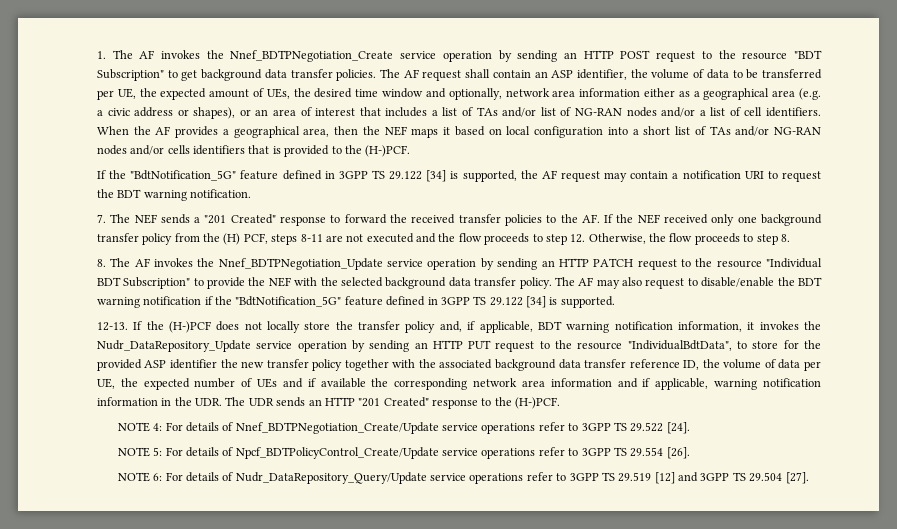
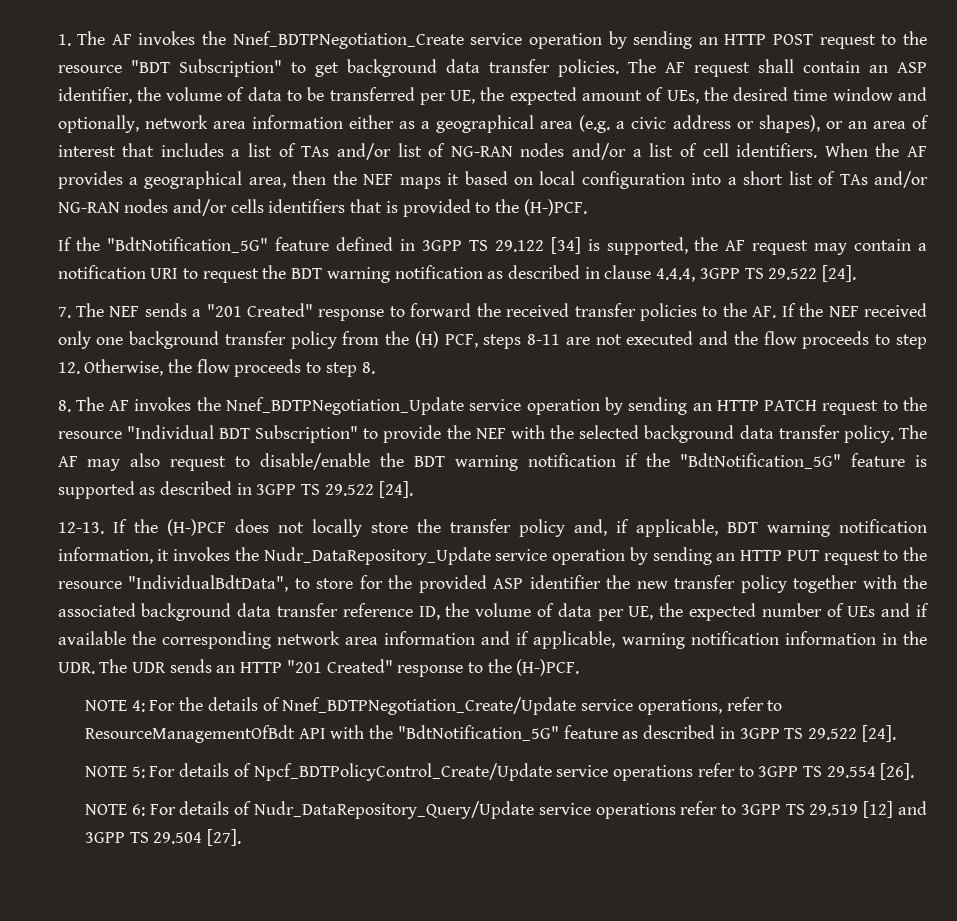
[190,189,252,198] notification. -> [394,265,857,282] notification as described in clause 4.4.4, 3GPP TS 29.522 [24].
[386,296,615,308] defined in 3GPP TS 29.122 [34] is supported. -> [915,455,928,467] [57,481,413,499] is supported as described in 3GPP TS 29.522 [24].
(183, 426) none -> [179,697,204,711] the
[481,422,579,434] operations refer to -> [637,697,783,715] [85,725,735,743] operations, refer to ResourceManagementOfBdt API with the "BdtNotification_5G" feature as described in

